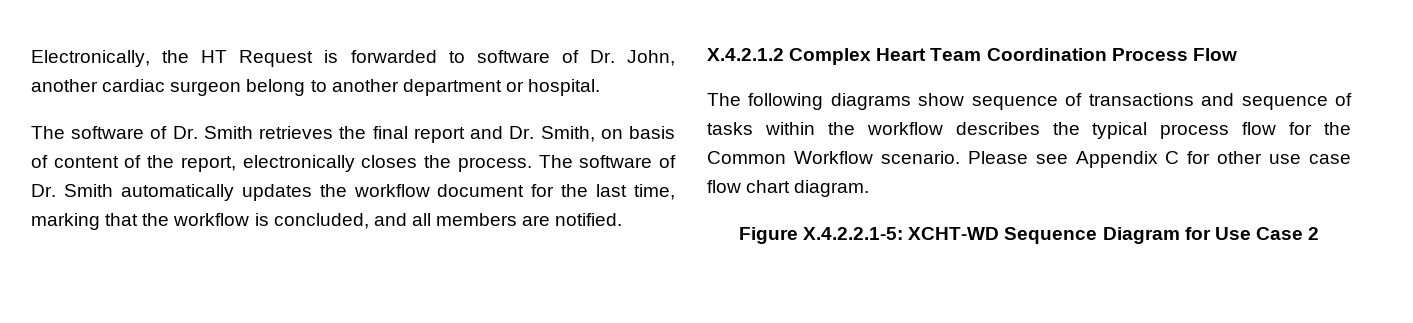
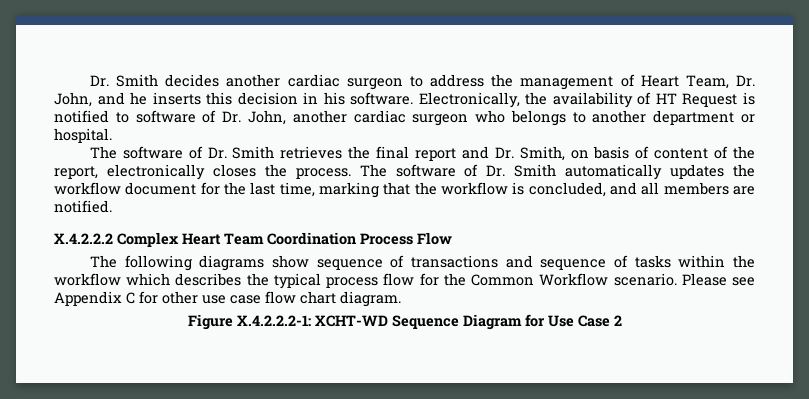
[31,50,190,67] Electronically, the -> [89,74,756,90] [54,92,652,108] Dr. Smith decides another cardiac surgeon to address the management of Heart Team, Dr. John, and he inserts this decision in his software. Electronically, the availability of
[350,50,437,63] forwarded -> [54,110,109,123] notified
[246,79,306,96] belong -> [475,110,566,126] who belongs
[707,48,784,61] X.4.2.1.2 -> [54,233,113,244] X.4.2.2.2
(943, 128) none -> [126,273,171,286] which
[803,227,904,240] X.4.2.2.1-5: -> [236,315,311,326] X.4.2.2.2-1:

